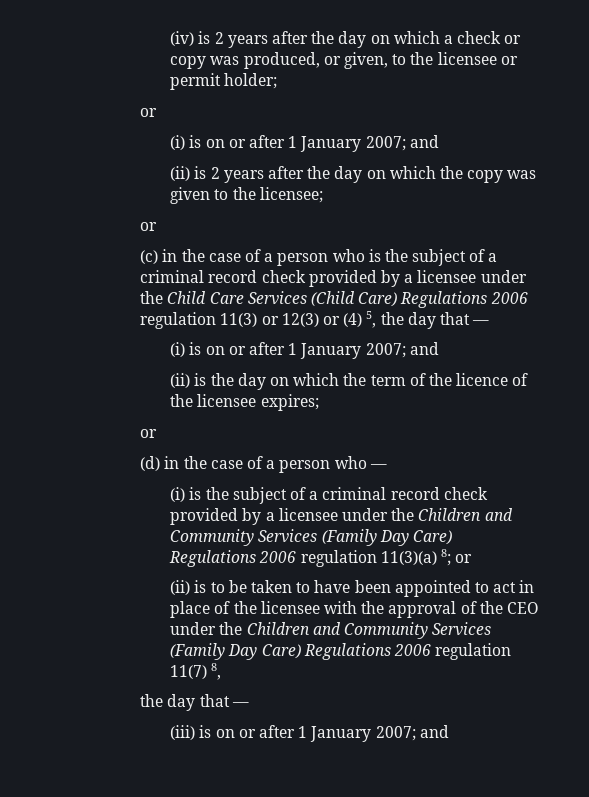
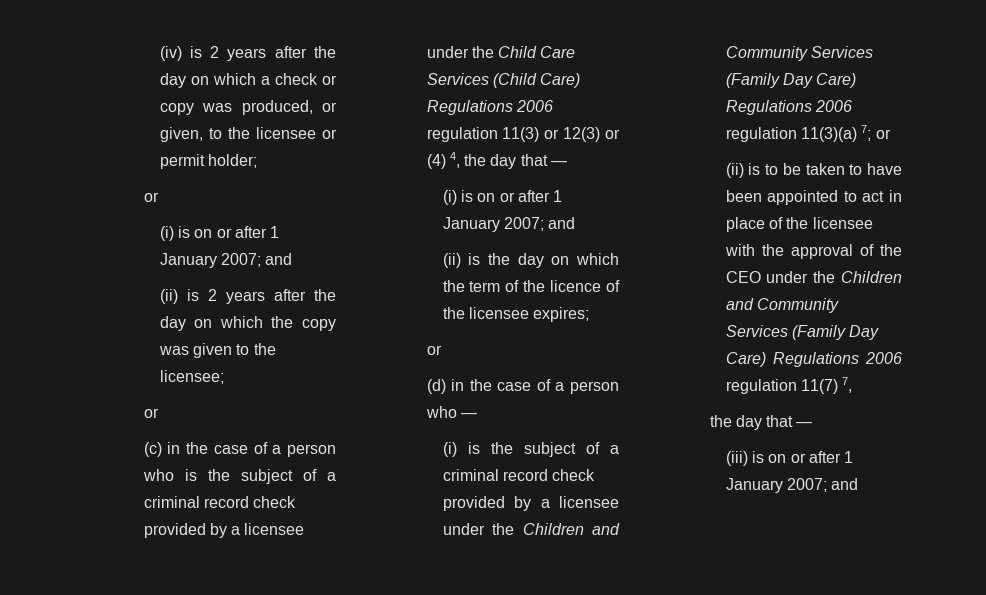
[366,311,377,328] 5, -> [449,152,460,168] 4,
[441,549,452,566] 8; -> [861,125,872,141] 7;
[211,663,222,680] 8, -> [842,377,853,393] 7,

